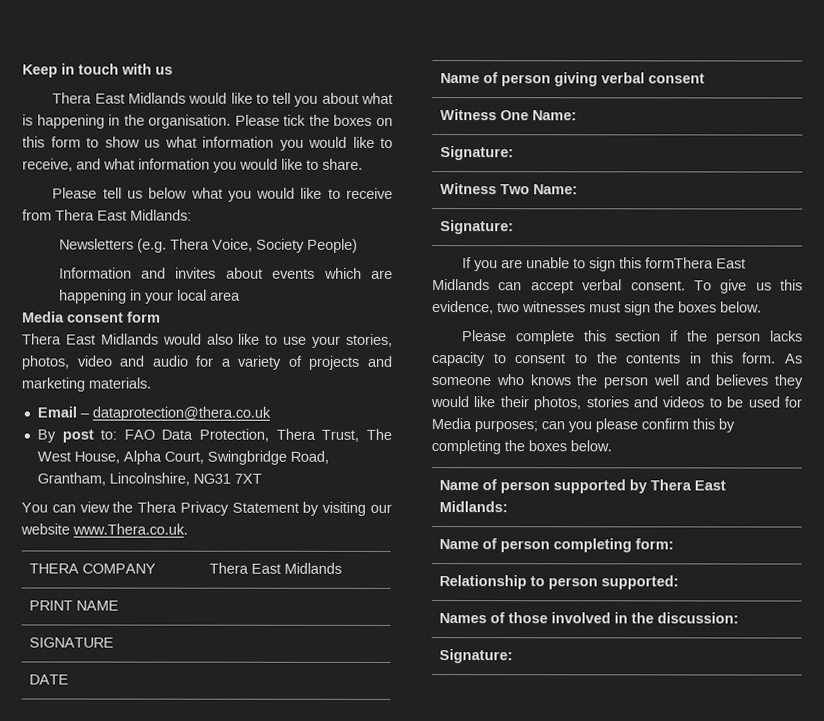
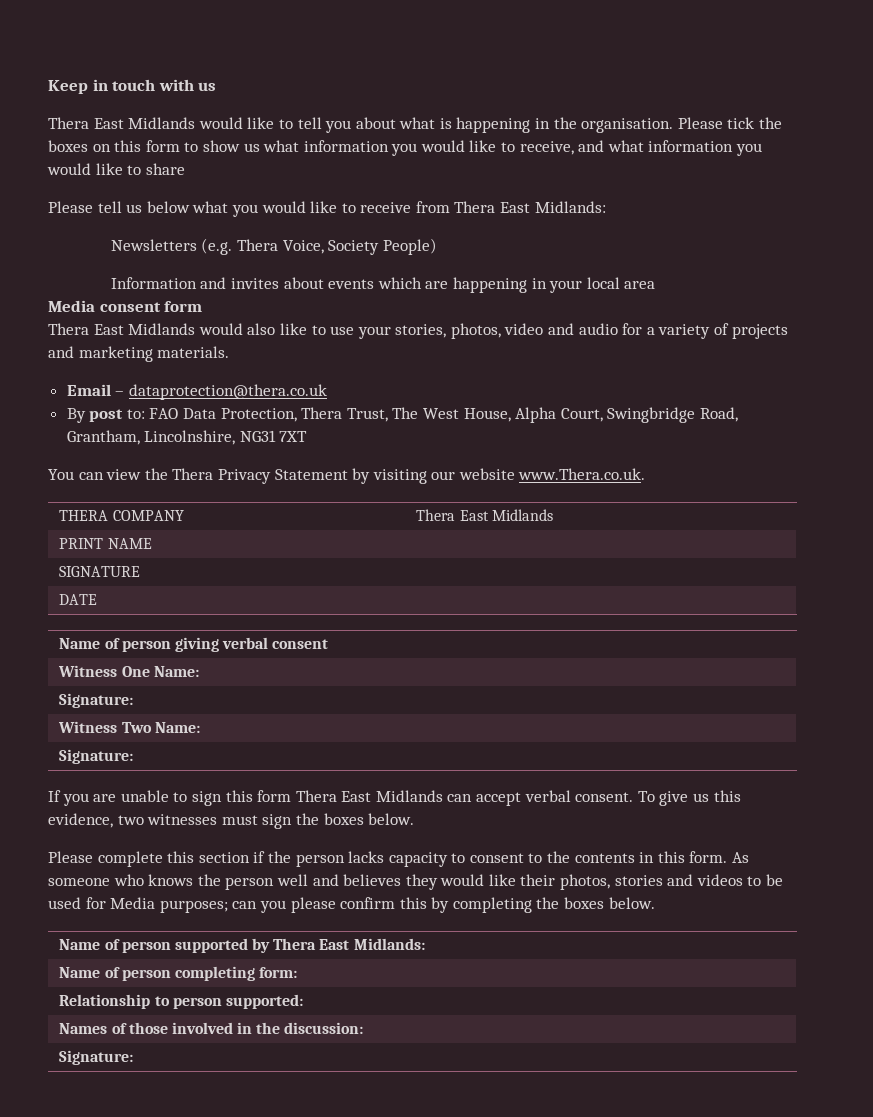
[322,158,363,170] share. -> [145,163,185,175] share
[645,257,715,269] formThera -> [257,790,337,802] form Thera

